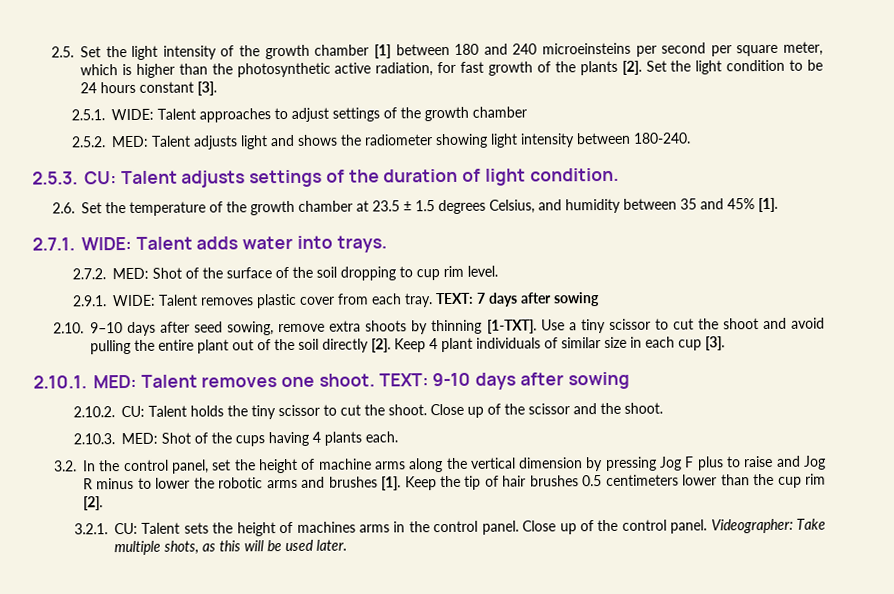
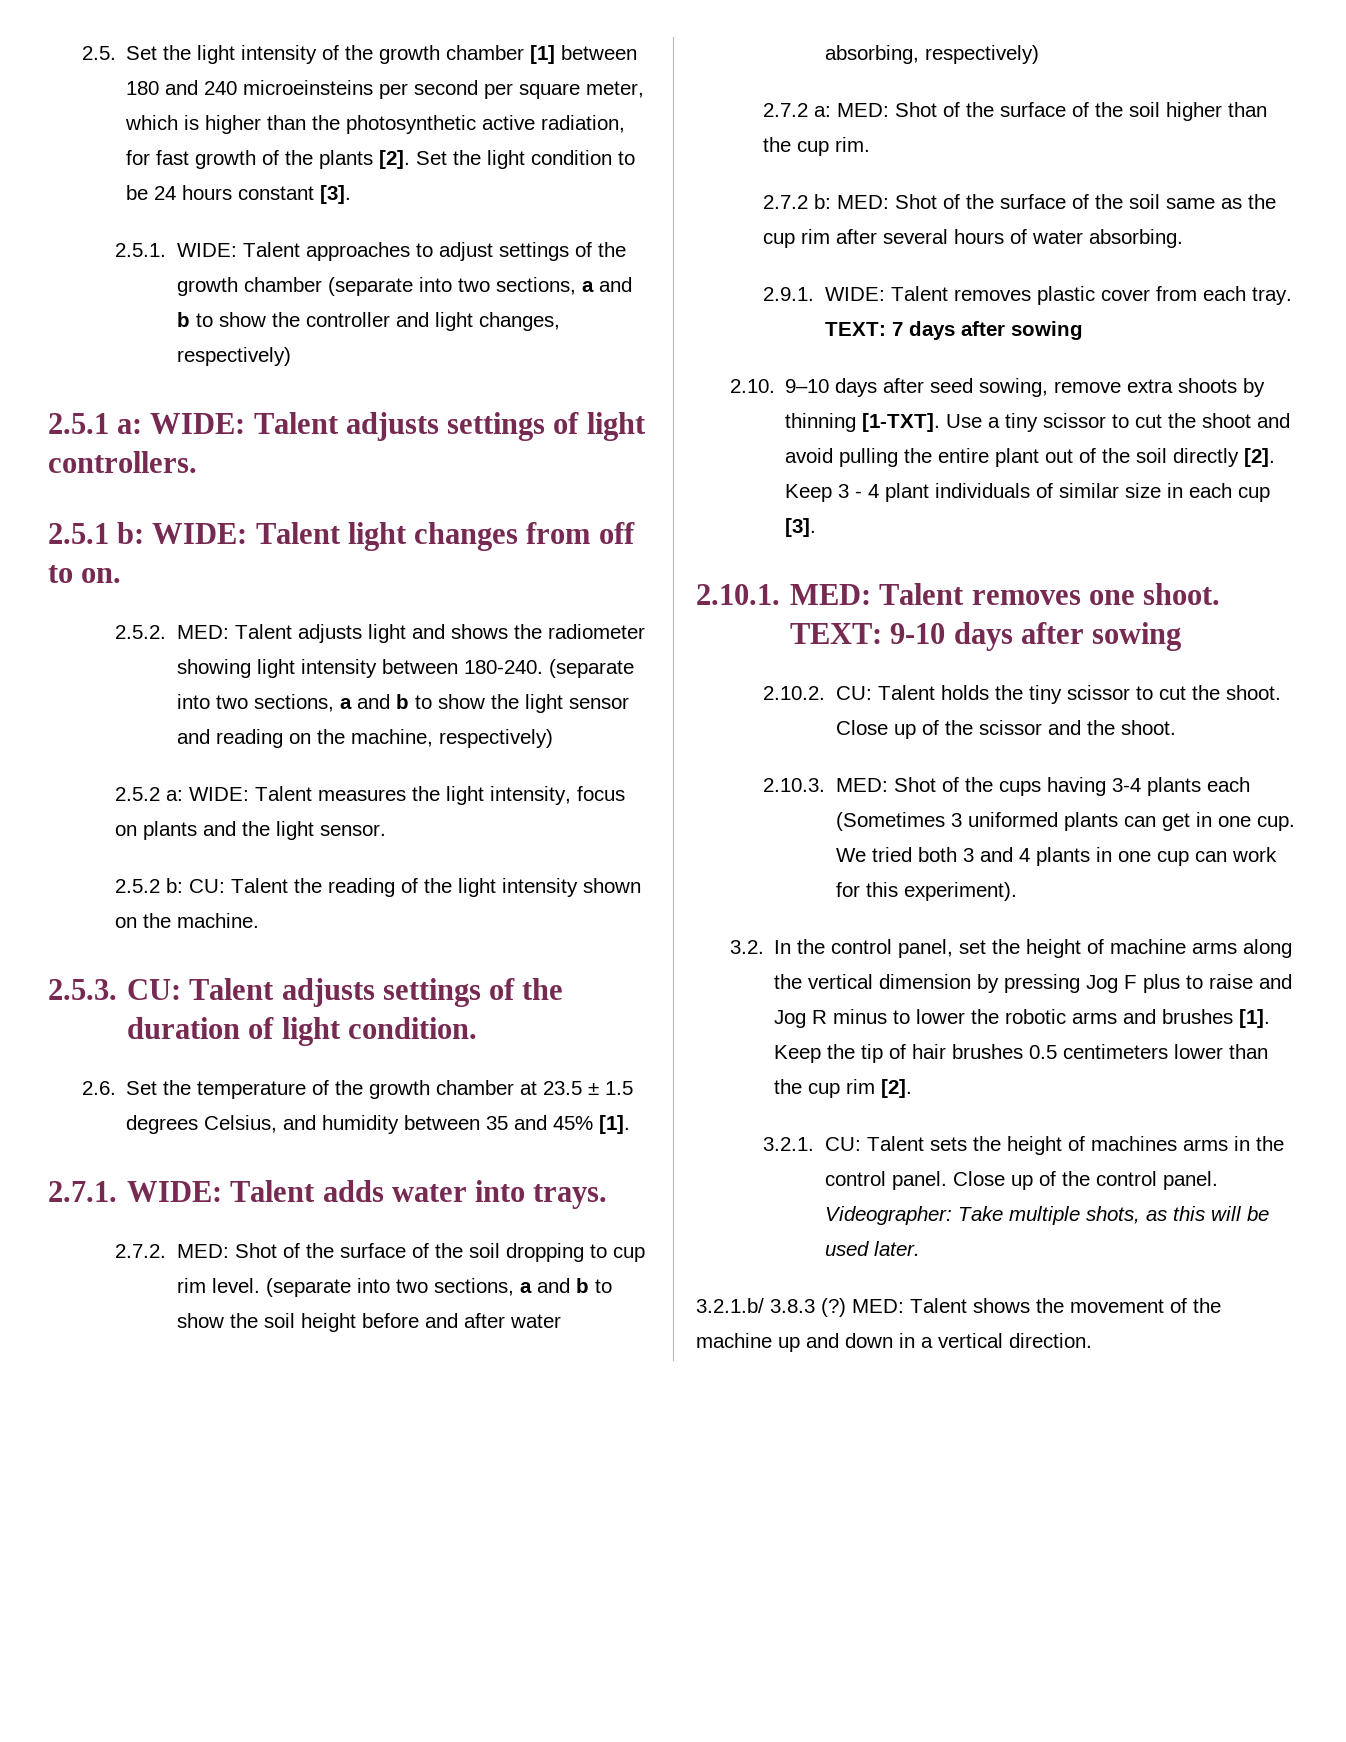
(528, 112) none -> [327,277,632,296] [176,312,560,331] [176,347,291,366] [48,412,646,441] [48,451,197,473] [48,522,635,551] [48,565,122,583] (separate into two sections, a and b to show the controller and light changes, respectively) // 2.5.1 a: WIDE: Talent adjusts settings of light controllers. // 2.5.1 b: WIDE: Talent light changes from off to on.
(692, 138) none -> [548,659,634,678] [176,694,629,713] [176,729,553,748] [115,786,626,805] [115,821,387,840] [115,878,642,897] [115,913,260,928] (separate into two sections, a and b to show the light sensor and reading on the machine, respectively) // 2.5.2 a: WIDE: Talent measures the light intensity, focus on plants and the light sensor. // 2.5.2 b: CU: Talent the reading of the light intensity shown on the machine.
(499, 271) none -> [265,1278,612,1297] [176,1313,561,1332] [824,45,1039,64] [763,102,1268,121] [763,137,871,156] [763,194,1277,209] [763,229,1184,248] (separate into two sections, a and b to show the soil height before and after water absorbing, respectively) // 2.7.2 a: MED: Shot of the surface of the soil higher than the cup rim. // 2.7.2 b: MED: Shot of the surface of the soil same as the cup rim after several hours of water absorbing.
(427, 345) none -> [837,484,862,498] 3 -
[312,431,399,446] 4 plants each. -> [1111,777,1250,796] [835,812,1295,831] [835,847,1277,866] [835,882,1017,901] 3-4 plants each (Sometimes 3 uniformed plants can get in one cup. We tried both 3 and 4 plants in one cup can work for this experiment).
(348, 545) none -> [696,1298,1221,1317] [696,1333,1092,1352] // 3.2.1.b/ 3.8.3 (?) MED: Talent shows the movement of the machine up and down in a vertical direction.

